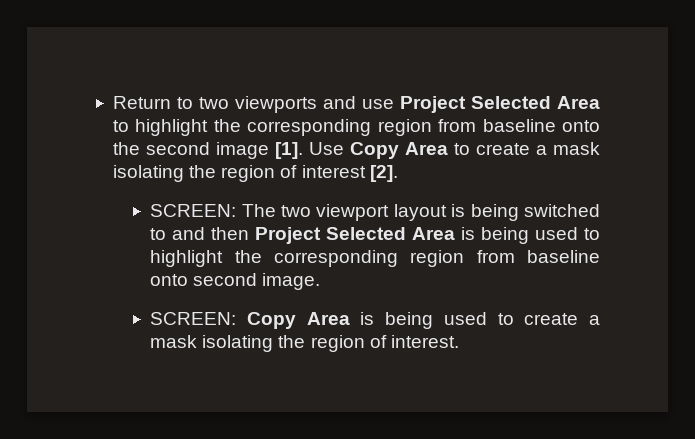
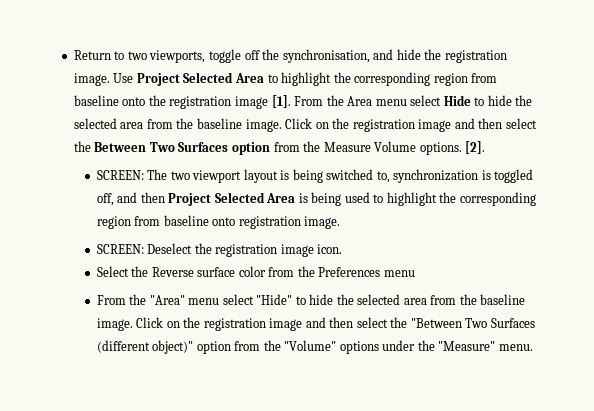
[235,96,395,113] viewports and use -> [149,49,507,63] [73,73,134,86] viewports, toggle off the synchronisation, and hide the registration image. Use
[146,142,211,155] second -> [169,96,232,109] registration
[309,142,600,159] [113,165,366,182] Use Copy Area to create a mask isolating the region of interest -> [294,95,533,106] [73,118,537,132] [73,141,462,155] From the Area menu select Hide to hide the selected area from the baseline image. Click on the registration image and then select the Between Two Surfaces option from the Measure Volume options.
[150,228,167,240] to -> [376,169,534,183] [96,193,114,206] to, synchronization is toggled off,
[193,273,258,286] second -> [238,216,301,229] registration
[246,312,600,329] [150,335,459,352] Copy Area is being used to create a mask isolating the region of interest. -> [147,243,343,257] [96,266,415,277] [96,294,526,305] [96,317,535,331] [96,340,533,354] Deselect the registration image icon. // Select the Reverse surface color from the Preferences menu // From the "Area" menu select "Hide" to hide the selected area from the baseline image. Click on the registration image and then select the "Between Two Surfaces (different object)" option from the "Volume" options under the "Measure" menu.

